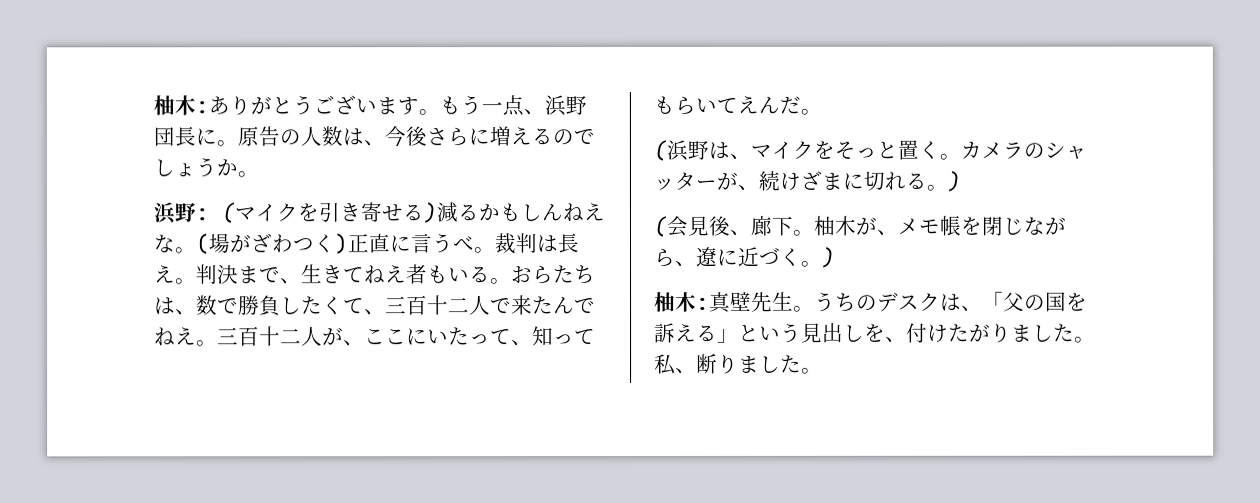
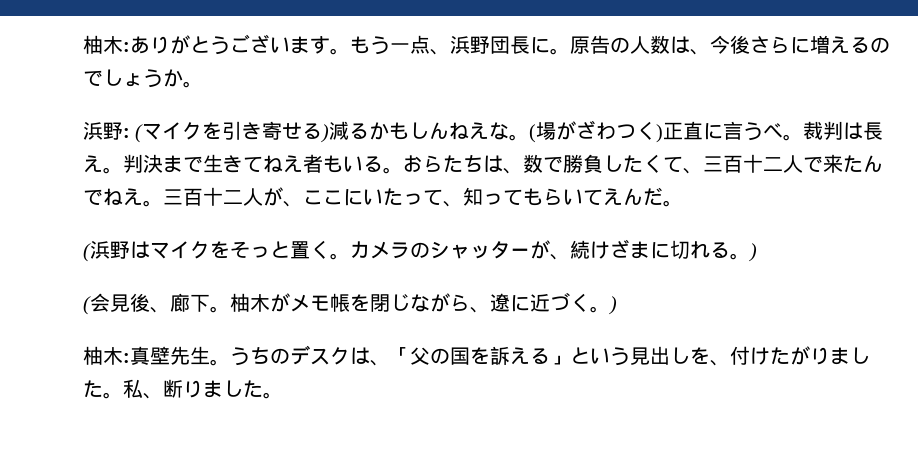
[280,278,302,285] 、 -> (203, 164) none
[729,153,751,160] 、 -> (150, 250) none
[876,229,898,236] 、 -> (290, 302) none

